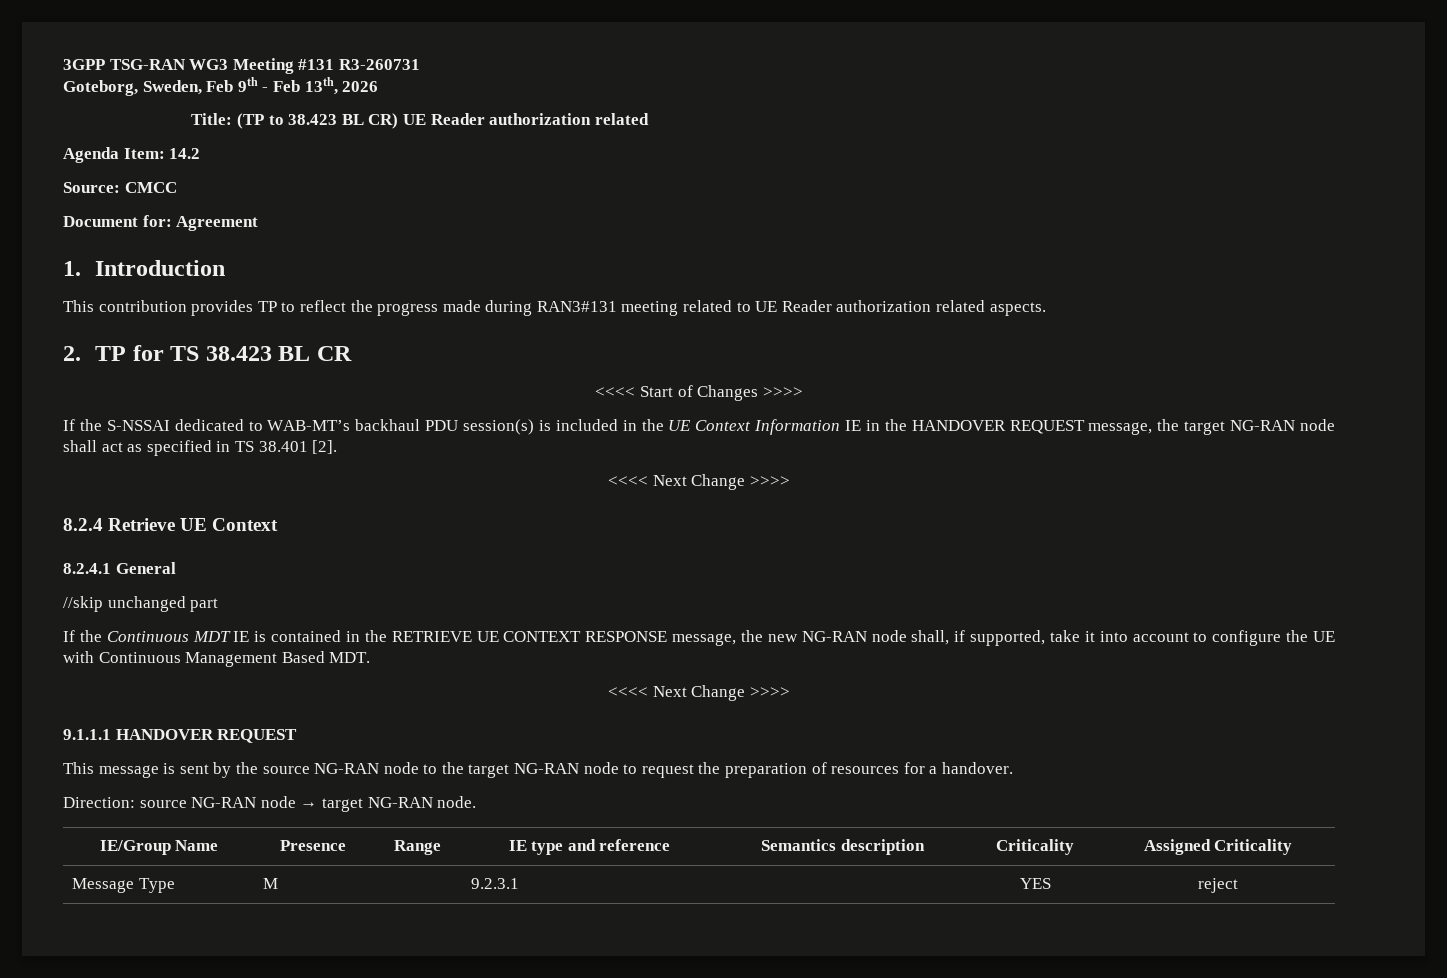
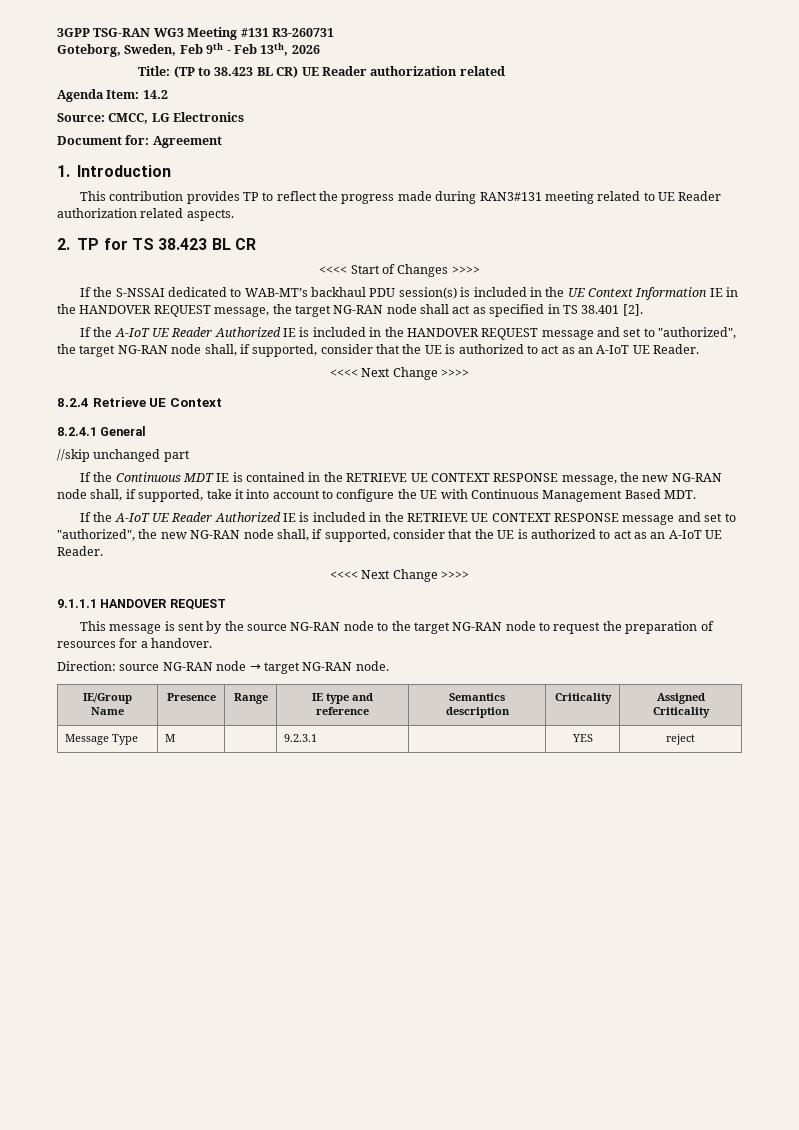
[124,182,177,193] CMCC -> [108,112,245,124] CMCC, LG Electronics
(338, 447) none -> [79,327,737,340] [57,344,700,357] // If the A-IoT UE Reader Authorized IE is included in the HANDOVER REQUEST message and set to "authorized", the target NG-RAN node shall, if supported, consider that the UE is authorized to act as an A-IoT UE Reader.
(371, 657) none -> [79,512,736,525] [57,529,723,542] [57,546,103,556] // If the A-IoT UE Reader Authorized IE is included in the RETRIEVE UE CONTEXT RESPONSE message and set to "authorized", the new NG-RAN node shall, if supported, consider that the UE is authorized to act as an A-IoT UE Reader.

